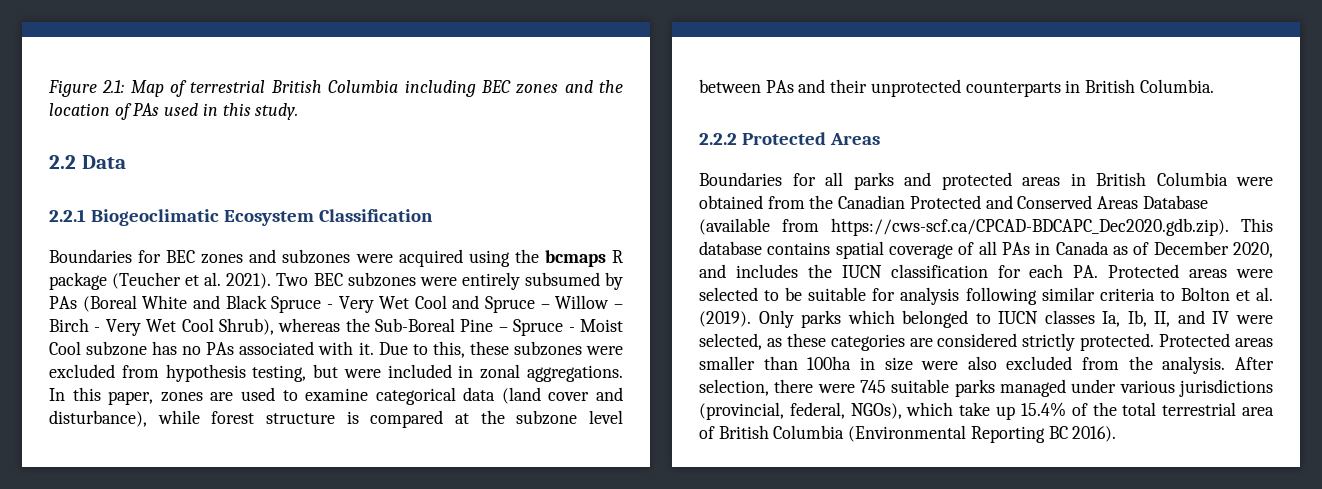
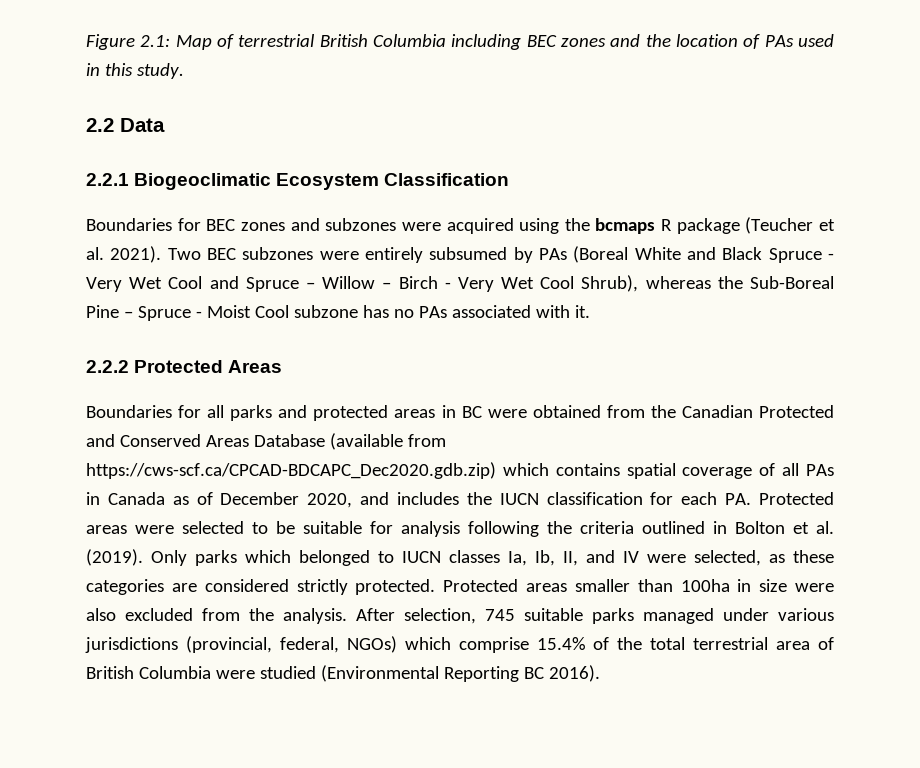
[378,341,624,358] [49,364,623,382] [49,387,623,405] [49,410,624,428] [699,79,1214,97] Due to this, these subzones were excluded from hypothesis testing, but were included in zonal aggregations. In this paper, zones are used to examine categorical data (land cover and disturbance), while forest structure is compared at the subzone level between PAs and their unprotected counterparts in British Columbia. -> (590, 311) none
[1096,172,1228,186] British Columbia -> [461,406,482,418] BC
[831,218,1273,236] [699,241,762,255] https://cws-scf.ca/CPCAD-BDCAPC_Dec2020.gdb.zip). This database -> [86,462,549,479] https://cws-scf.ca/CPCAD-BDCAPC_Dec2020.gdb.zip) which
[1041,287,1175,301] similar criteria to -> [547,521,727,534] the criteria outlined in
[774,379,855,393] there were -> (476, 616) none
[850,402,1016,420] NGOs), which take up -> [346,636,529,653] NGOs) which comprise
(845, 432) none -> [215,666,316,679] were studied

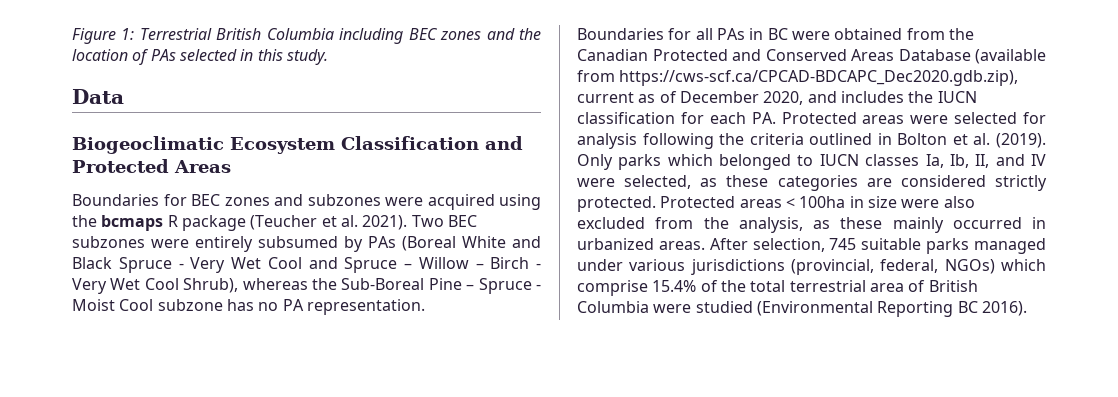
[140,34,316,50] 2.1: Map of terrestrial -> [121,28,212,40] 1: Terrestrial
[798,34,835,47] used -> [179,49,237,61] selected
[86,118,114,132] 2.2 -> (328, 57) none
[86,173,129,186] 2.2.1 -> (124, 96) none
(510, 179) none -> [485,136,523,150] [72,159,231,173] and Protected Areas
[418,305,590,318] [86,360,283,373] PAs associated with it. // 2.2.2 Protected Areas -> [282,299,425,315] PA representation.
[230,405,436,421] parks and protected areas -> [716,28,745,40] PAs
[86,462,835,479] [86,492,165,505] https://cws-scf.ca/CPCAD-BDCAPC_Dec2020.gdb.zip) which contains spatial coverage of all PAs in Canada -> [619,70,1019,86] [577,92,634,103] https://cws-scf.ca/CPCAD-BDCAPC_Dec2020.gdb.zip), current
[252,521,362,534] to be suitable -> (1018, 118) none
[574,579,673,592] smaller than -> [785,198,795,208] <
[283,608,347,624] analysis. -> [738,217,1046,233] [577,238,705,250] analysis, as these mainly occurred in urbanized areas.

